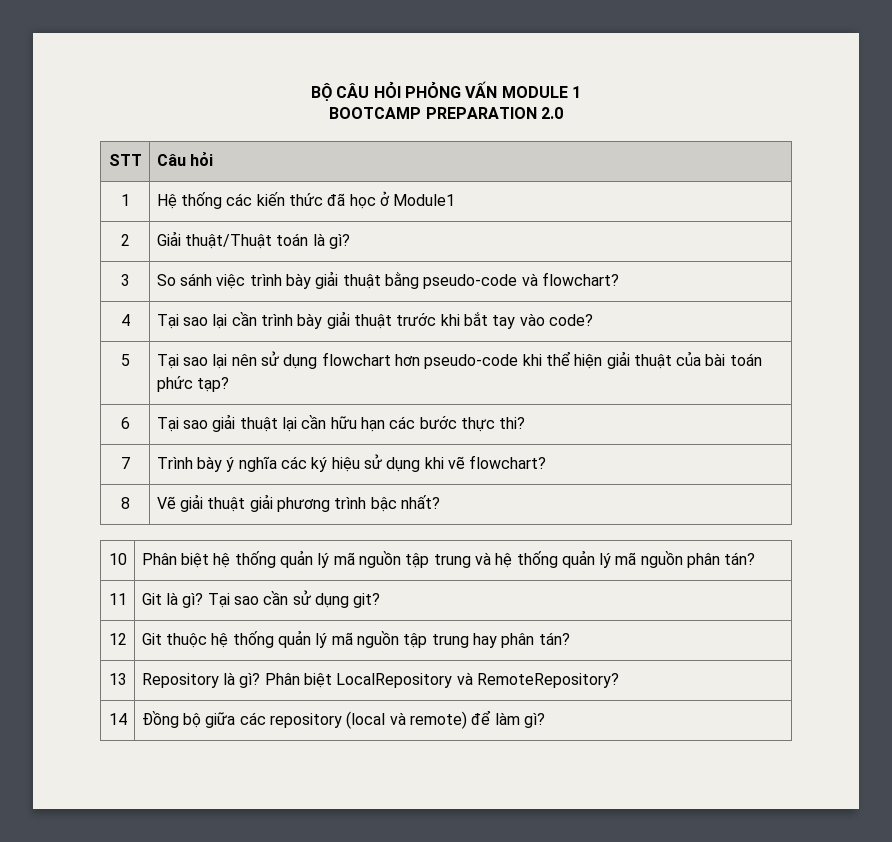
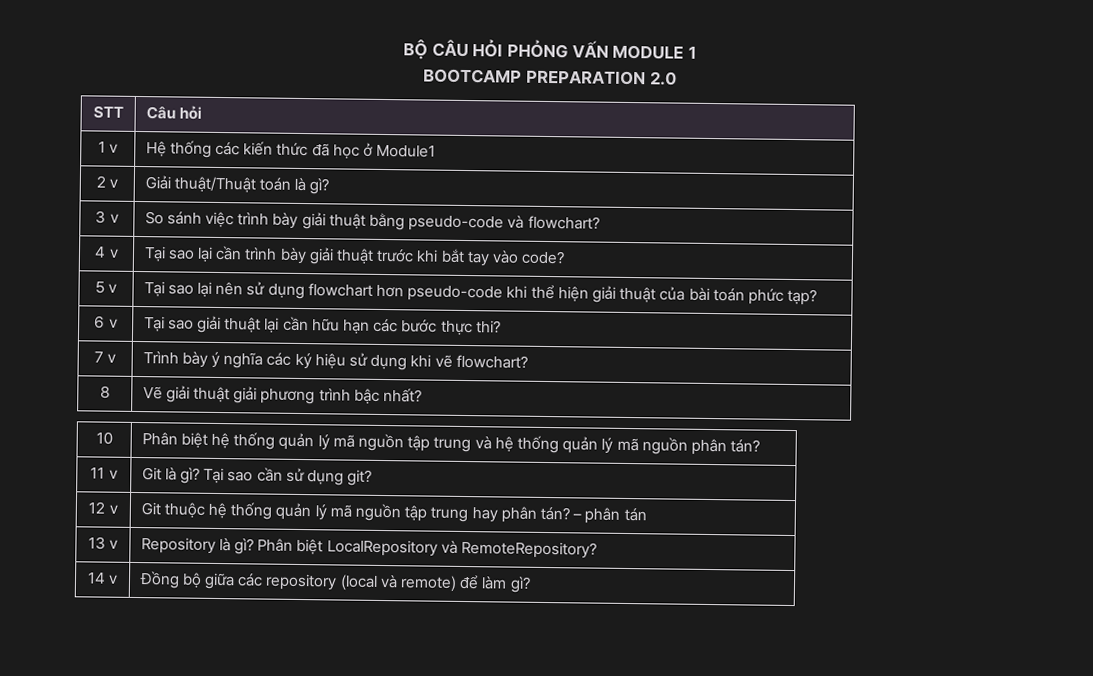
(130, 200) none -> [109,143,119,153] v
(130, 240) none -> [109,178,119,188] v
(130, 280) none -> [109,213,119,223] v
(130, 320) none -> [108,248,119,258] v
(130, 360) none -> [108,283,118,293] v
(130, 423) none -> [108,318,118,328] v
(130, 463) none -> [107,353,117,363] v
(127, 599) none -> [108,469,118,479] v
(127, 639) none -> [108,504,118,514] v
(570, 638) none -> [572,507,647,524] – phân tán
(127, 679) none -> [109,539,119,549] v
(127, 719) none -> [108,574,119,584] v

